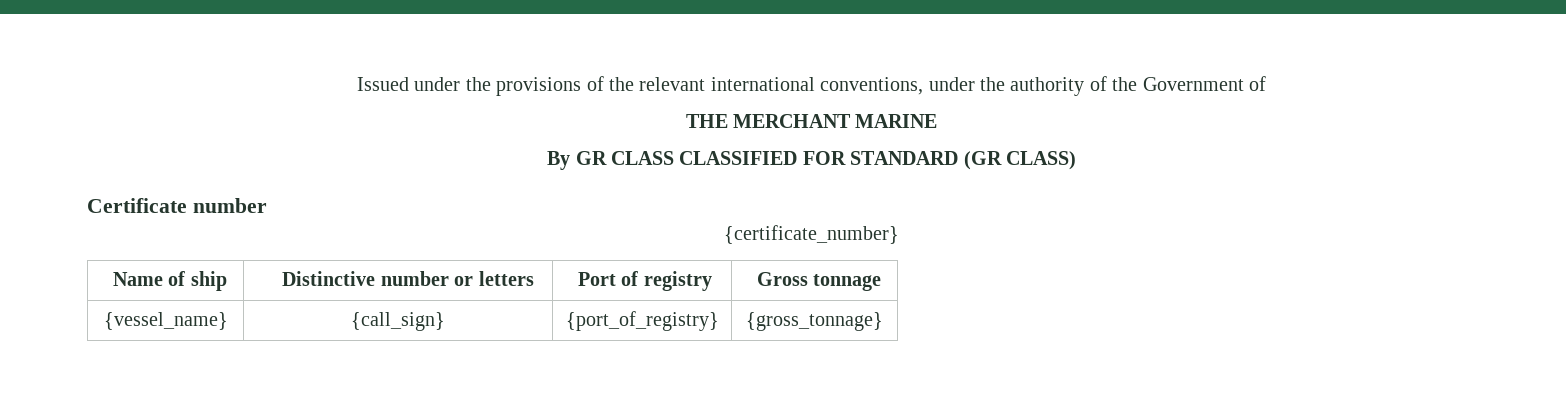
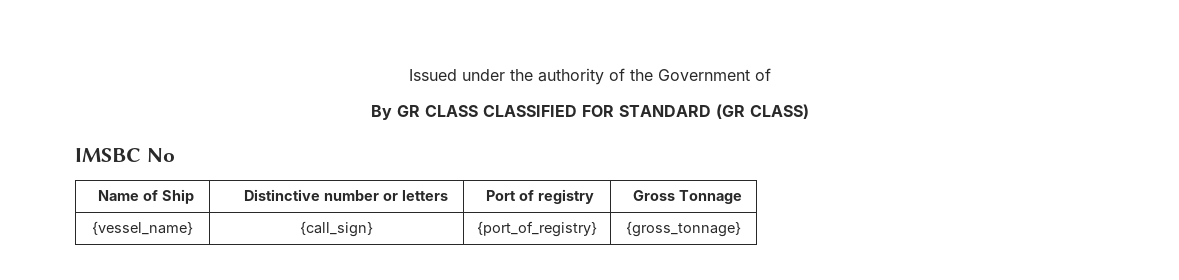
[496,76,1005,96] provisions of the relevant international conventions, under the -> (533, 75) none
[685,114,938,128] // THE MERCHANT MARINE -> (771, 74) none
[87,198,267,213] [724,225,899,244] Certificate number // {certificate_number} -> [75,148,175,162] IMSBC No
[190,271,227,291] ship -> [162,189,195,204] Ship
[813,274,882,291] tonnage -> [679,190,743,204] Tonnage

